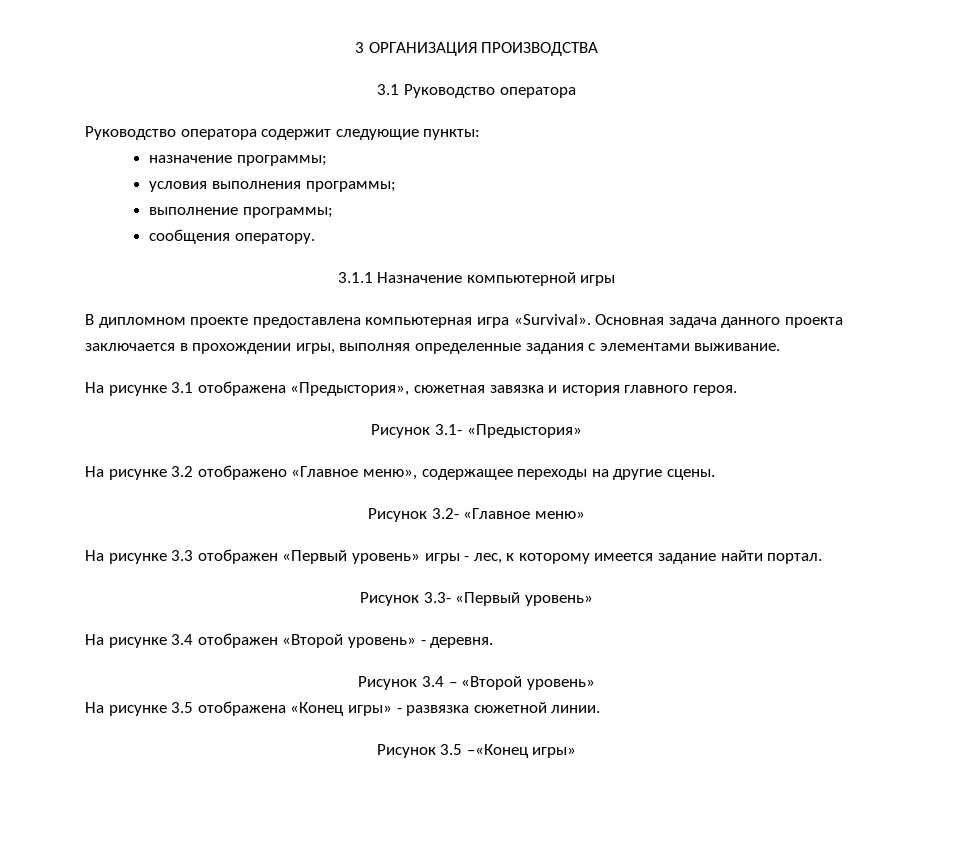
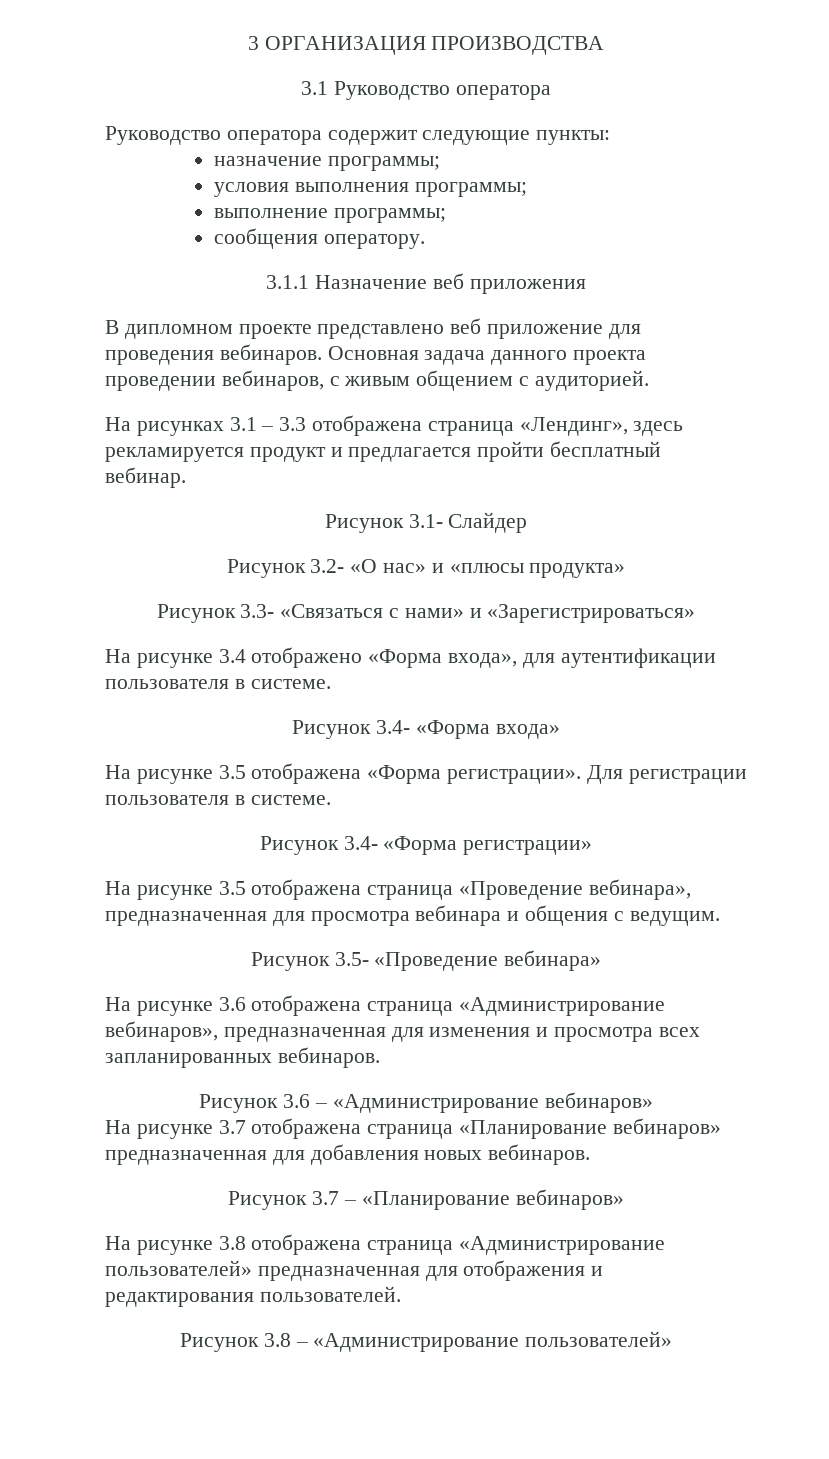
[466,272,616,286] компьютерной игры -> [432,273,586,294] веб приложения
[252,314,843,328] [85,343,781,354] [85,381,737,396] [371,424,582,438] [85,465,715,480] [368,508,585,522] [85,549,823,564] [360,592,593,606] [85,633,494,648] [358,676,595,690] [85,701,601,716] [376,744,577,758] предоставлена компьютерная игра «Survival». Основная задача данного проекта заключается в прохождении игры, выполняя определенные задания с элементами выживание. // На рисунке 3.1 отображена «Предыстория», сюжетная завязка и история главного героя. // Рисунок 3.1- «Предыстория» // На рисунке 3.2 отображено «Главное меню», содержащее переходы на другие сцены. // Рисунок 3.2- «Главное меню» // На рисунке 3.3 отображен «Первый уровень» игры - лес, к которому имеется задание найти портал. // Рисунок 3.3- «Первый уровень» // На рисунке 3.4 отображен «Второй уровень» - деревня. // Рисунок 3.4 – «Второй уровень» // На рисунке 3.5 отображена «Конец игры» - развязка сюжетной линии. // Рисунок 3.5 –«Конец игры» -> [317,318,641,339] [105,344,647,365] [105,370,649,391] [105,415,684,436] [105,441,662,462] [105,467,186,488] [324,512,528,533] [226,559,626,578] [156,604,696,623] [105,647,716,668] [105,679,331,689] [292,720,560,739] [105,763,747,784] [105,795,331,805] [259,836,593,855] [105,879,691,900] [105,905,720,926] [250,950,602,971] [105,995,666,1016] [105,1021,700,1042] [105,1047,380,1068] [199,1092,653,1113] [105,1118,721,1139] [105,1144,591,1165] [228,1189,624,1210] [105,1234,666,1255] [105,1260,604,1281] [105,1286,401,1307] [179,1331,673,1352] представлено веб приложение для проведения вебинаров. Основная задача данного проекта проведении вебинаров, с живым общением с аудиторией. // На рисунках 3.1 – 3.3 отображена страница «Лендинг», здесь рекламируется продукт и предлагается пройти бесплатный вебинар. // Рисунок 3.1- Слайдер // Рисунок 3.2- «О нас» и «плюсы продукта» // Рисунок 3.3- «Связаться с нами» и «Зарегистрироваться» // На рисунке 3.4 отображено «Форма входа», для аутентификации пользователя в системе. // Рисунок 3.4- «Форма входа» // На рисунке 3.5 отображена «Форма регистрации». Для регистрации пользователя в системе. // Рисунок 3.4- «Форма регистрации» // На рисунке 3.5 отображена страница «Проведение вебинара», предназначенная для просмотра вебинара и общения с ведущим. // Рисунок 3.5- «Проведение вебинара» // На рисунке 3.6 отображена страница «Администрирование вебинаров», предназначенная для изменения и просмотра всех запланированных вебинаров. // Рисунок 3.6 – «Администрирование вебинаров» // На рисунке 3.7 отображена страница «Планирование вебинаров» предназначенная для добавления новых вебинаров. // Рисунок 3.7 – «Планирование вебинаров» // На рисунке 3.8 отображена страница «Администрирование пользователей» предназначенная для отображения и редактирования пользователей. // Рисунок 3.8 – «Администрирование пользователей»

